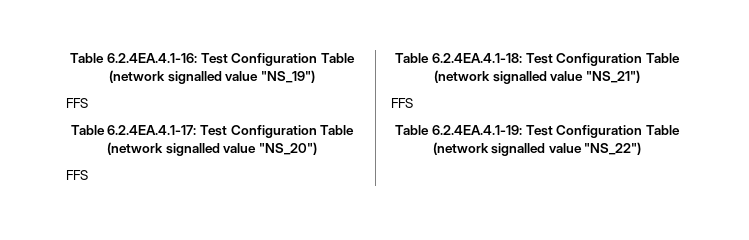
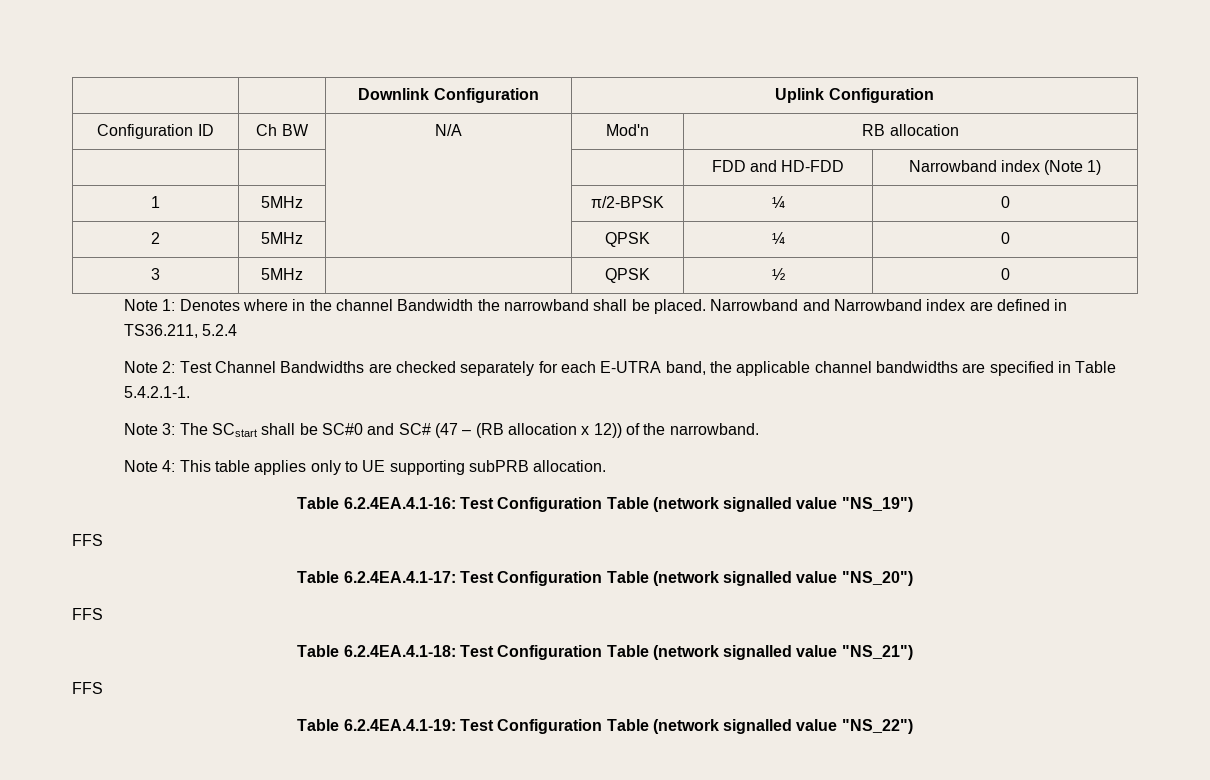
(70, 58) none -> [358,88,539,103] [775,88,934,103] [97,124,214,139] [256,124,309,136] [435,124,462,136] [606,124,649,136] [862,124,959,136] [711,160,845,172] [908,160,1102,175] [151,196,160,208] [261,196,303,208] [591,196,664,208] [771,196,785,208] [1000,196,1010,208] [151,232,160,244] [261,232,303,244] [605,232,650,247] [771,232,785,244] [1000,232,1010,244] [151,268,160,280] [261,268,303,280] [605,268,650,283] [771,268,785,280] [1000,268,1010,280] [124,299,1068,314] [124,324,238,338] [124,361,1117,376] [124,386,191,398] [124,423,759,438] [124,460,607,475] | | Downlink Configuration | Uplink Configuration // Configuration ID | Ch BW | N/A | Mod'n | RB allocation // | | | | FDD and HD-FDD | Narrowband index (Note 1) // 1 | 5MHz | | π/2-BPSK | ¼ | 0 // 2 | 5MHz | | QPSK | ¼ | 0 // 3 | 5MHz | | QPSK | ½ | 0 // Note 1: Denotes where in the channel Bandwidth the narrowband shall be placed. Narrowband and Narrowband index are defined in TS36.211, 5.2.4 // Note 2: Test Channel Bandwidths are checked separately for each E-UTRA band, the applicable channel bandwidths are specified in Table 5.4.2.1-1. // Note 3: The SCstart shall be SC#0 and SC# (47 – (RB allocation x 12)) of the narrowband. // Note 4: This table applies only to UE supporting subPRB allocation. //

